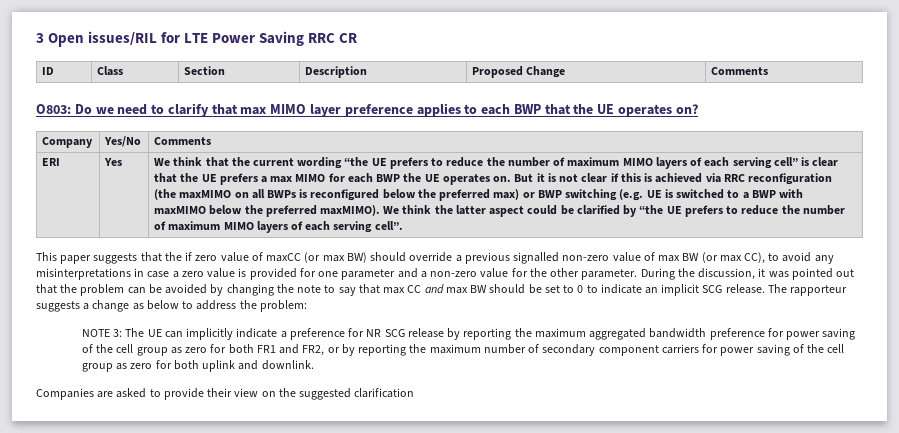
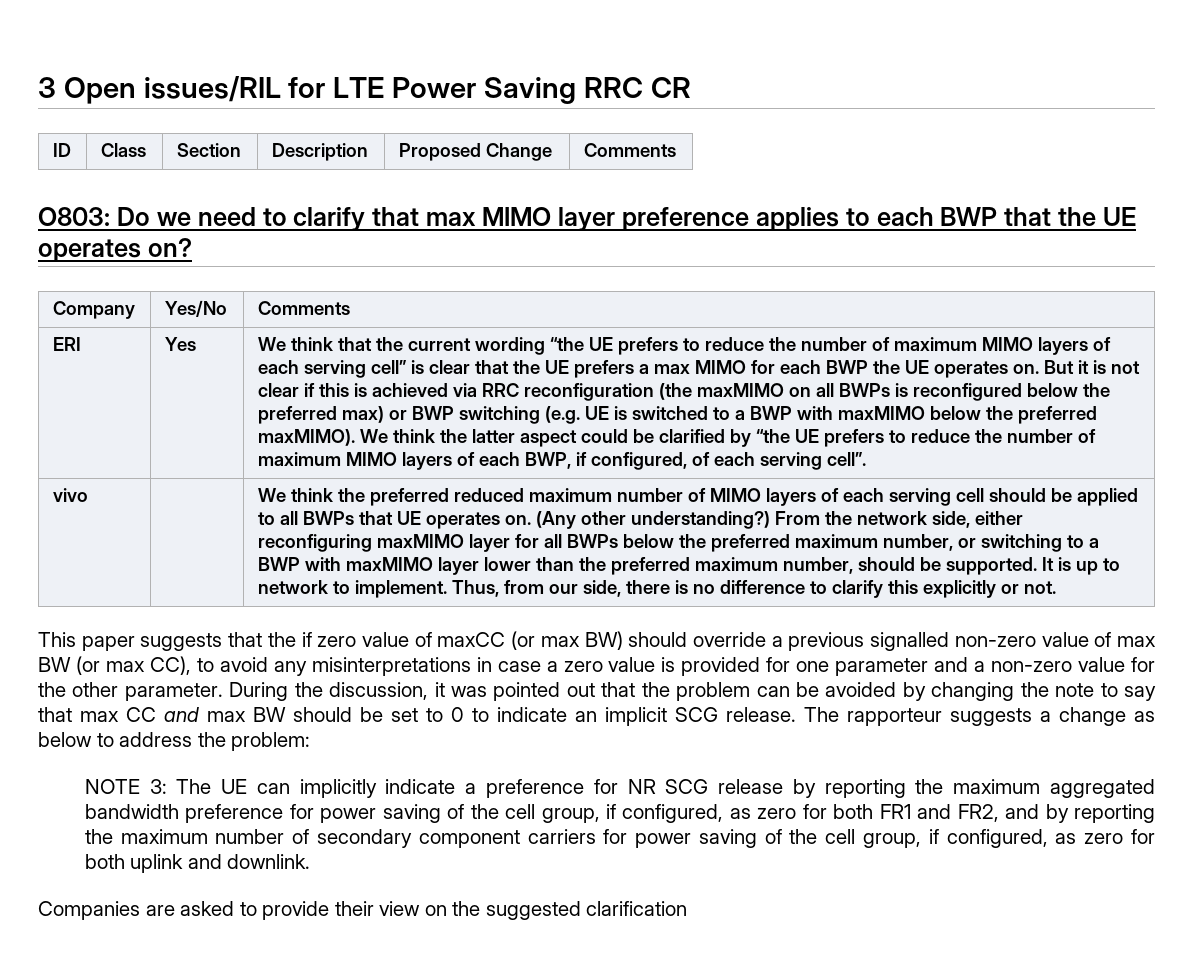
[333,221,403,233] serving cell”. -> [524,452,866,470] [52,488,88,502] [257,488,1138,506] [257,511,1023,529] [257,534,1099,552] [257,557,1120,575] [257,580,1056,598] BWP, if configured, of each serving cell”. // vivo | | We think the preferred reduced maximum number of MIMO layers of each serving cell should be applied to all BWPs that UE operates on. (Any other understanding?) From the network side, either reconfiguring maxMIMO layer for all BWPs below the preferred maximum number, or switching to a BWP with maxMIMO layer lower than the preferred maximum number, should be supported. It is up to network to implement. Thus, from our side, there is no difference to clarify this explicitly or not.
[136,347,168,356] group -> [541,804,724,823] group, if configured,
[327,347,340,353] or -> [1005,804,1040,819] and
[81,363,113,372] group -> [863,829,1048,848] group, if configured,

